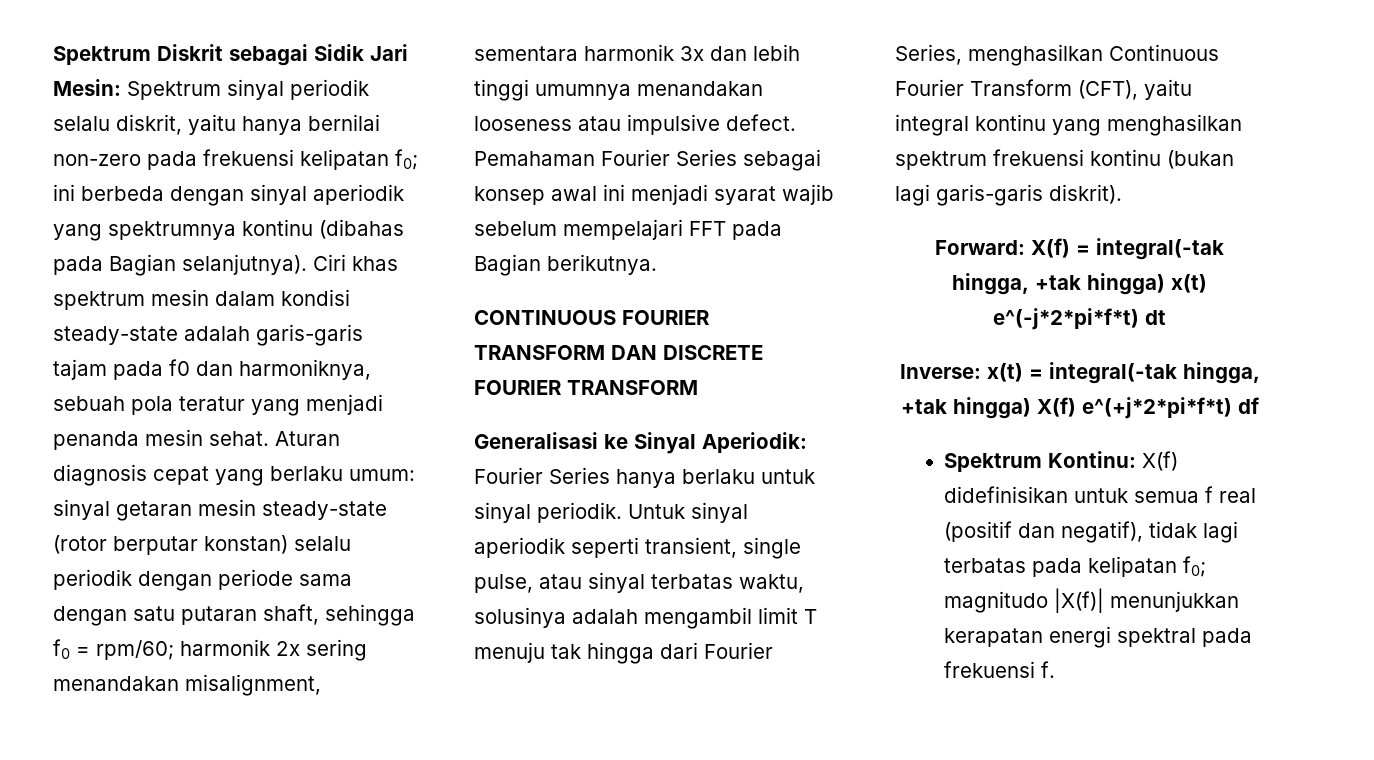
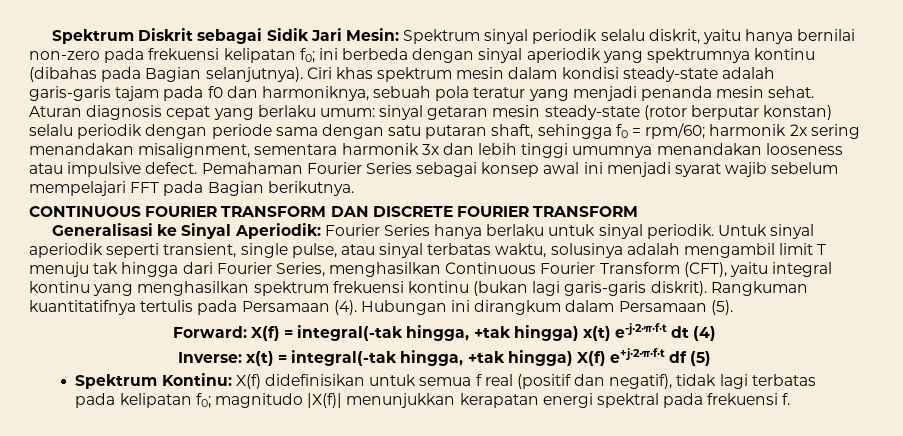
(1122, 194) none -> [710,281,808,296] [29,300,733,315] Rangkuman kuantitatifnya tertulis pada Persamaan (4). Hubungan ini dirangkum dalam Persamaan (5).
[993,308,1139,330] e^(-j*2*pi*f*t) -> [615,323,668,338] e-j·2·π·f·t
(1166, 317) none -> [693,326,717,341] (4)
[1081,397,1232,419] e^(+j*2*pi*f*t) -> [610,348,666,363] e+j·2·π·f·t
(1259, 405) none -> [690,351,712,366] (5)

